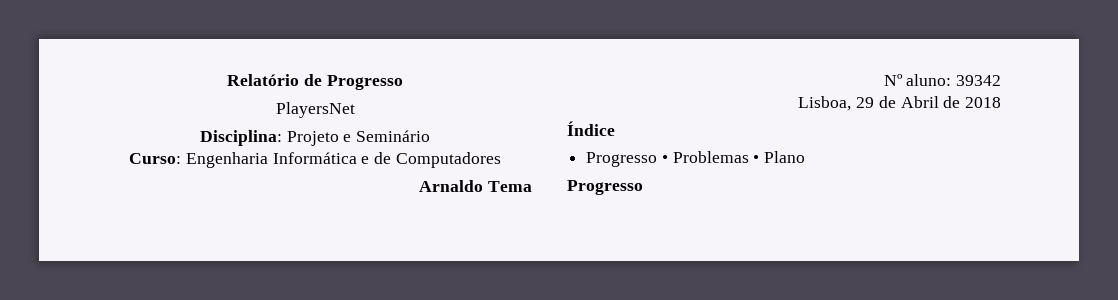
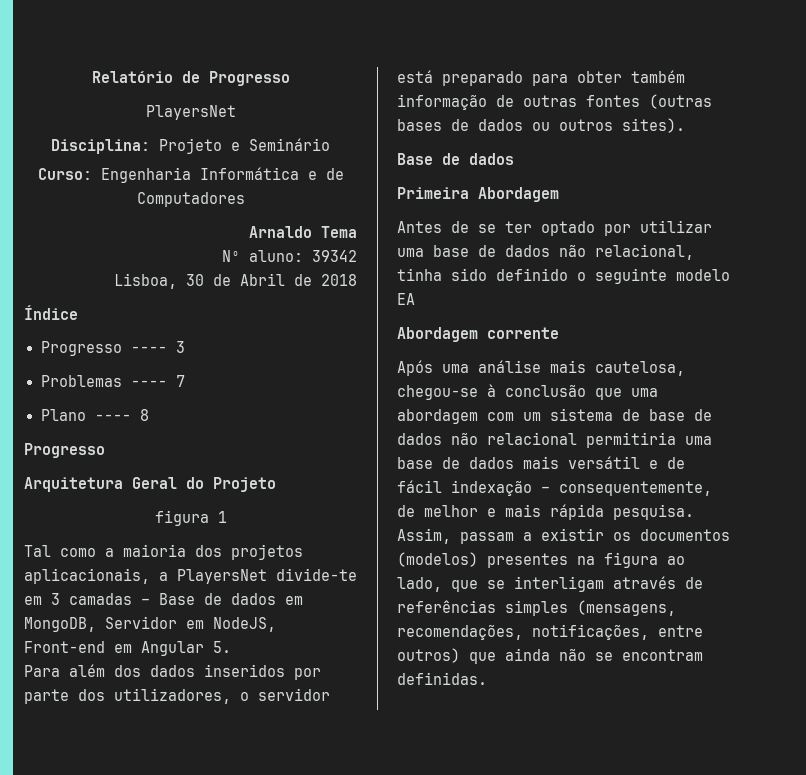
[856,97,875,108] 29 -> [186,274,204,286] 30
[661,151,760,163] • Problemas • -> [130,341,185,353] [40,375,185,387] ---- 3 // Problemas ---- 7 //
[567,180,643,195] // Progresso -> [94,409,149,421] [24,443,105,458] [24,477,276,492] [154,510,227,526] [24,544,303,560] [24,568,357,584] [24,593,303,605] [24,616,276,632] [24,641,231,656] [24,664,321,680] [24,688,330,704] [397,70,685,86] [397,94,712,110] [397,118,685,133] [397,153,514,165] [397,187,559,202] [397,220,712,236] [397,244,694,260] [397,268,730,284] [397,293,415,305] [397,327,559,342] [397,360,685,376] [397,384,658,400] [397,408,712,424] [397,432,712,448] [397,456,685,469] [397,480,712,496] [397,504,694,520] [397,528,730,544] [397,552,685,568] [397,576,703,592] [397,600,676,616] [397,624,703,640] [397,648,703,664] [397,672,487,685] ---- 8 // Progresso // Arquitetura Geral do Projeto // figura 1 // Tal como a maioria dos projetos aplicacionais, a PlayersNet divide-te em 3 camadas – Base de dados em MongoDB, Servidor em NodeJS, Front-end em Angular 5. // Para além dos dados inseridos por parte dos utilizadores, o servidor está preparado para obter também informação de outras fontes (outras bases de dados ou outros sites). // Base de dados // Primeira Abordagem // Antes de se ter optado por utilizar uma base de dados não relacional, tinha sido definido o seguinte modelo EA // Abordagem corrente // Após uma análise mais cautelosa, chegou-se à conclusão que uma abordagem com um sistema de base de dados não relacional permitiria uma base de dados mais versátil e de fácil indexação – consequentemente, de melhor e mais rápida pesquisa. Assim, passam a existir os documentos (modelos) presentes na figura ao lado, que se interligam através de referências simples (mensagens, recomendações, notificações, entre outros) que ainda não se encontram definidas.

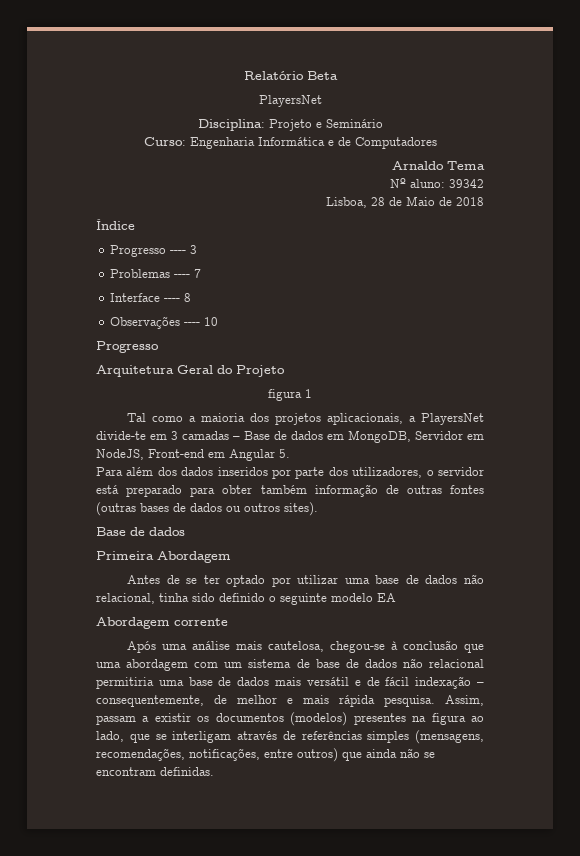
[181,71,290,86] de Progresso -> [306,71,338,80] Beta
[186,273,285,286] 30 de Abril -> [371,196,435,206] 28 de Maio
[40,409,86,421] Plano -> [110,293,161,302] Interface
(149, 415) none -> [110,316,219,329] // Observações ---- 10

